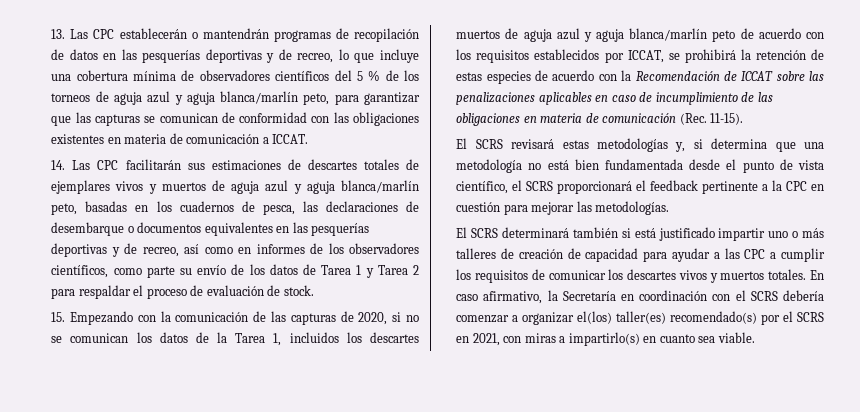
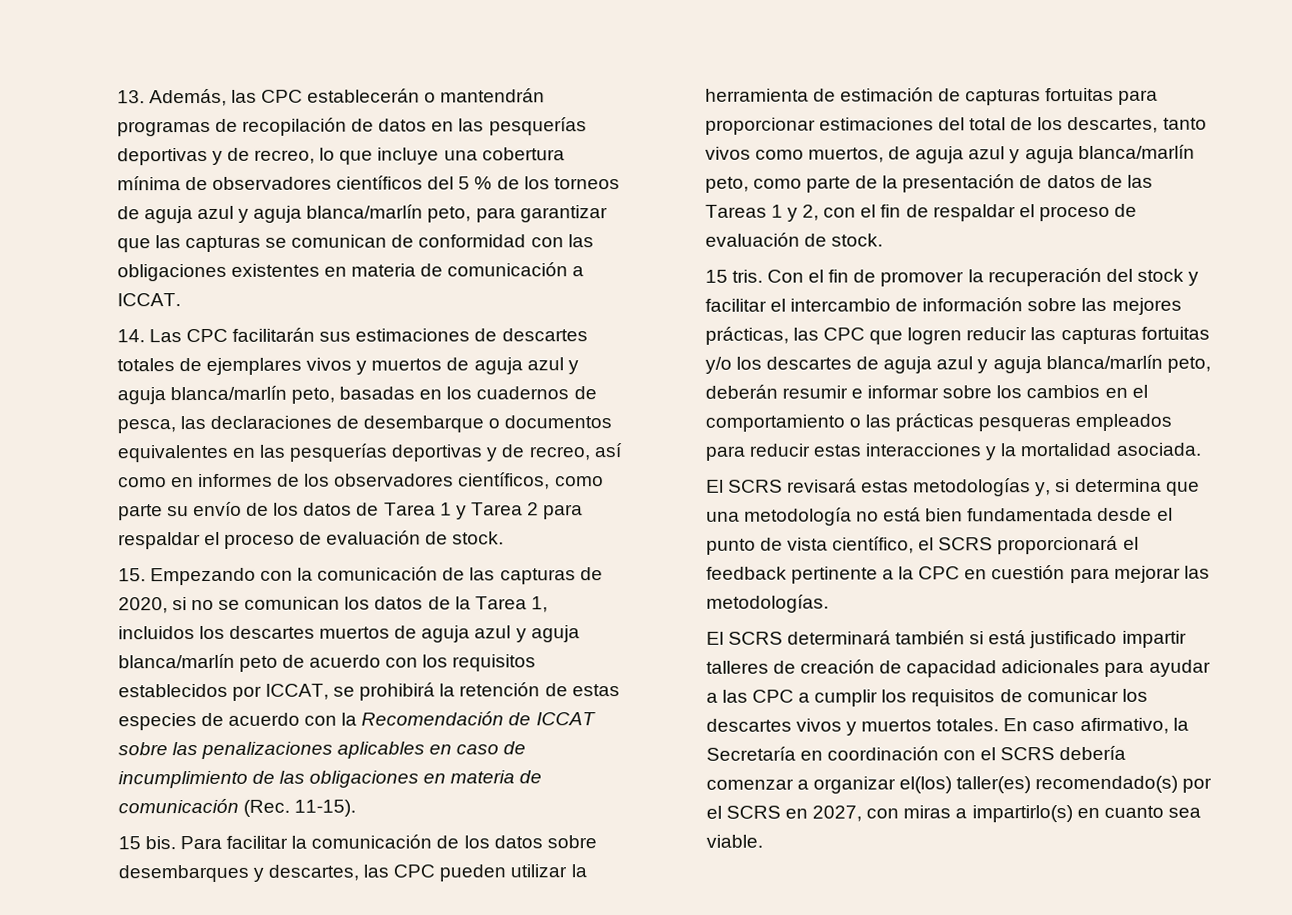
[70,29,89,39] Las -> [148,88,257,107] Además, las
(744, 119) none -> [117,834,597,850] [117,864,587,883] [704,87,1159,106] [704,116,1207,135] [704,144,1195,164] [704,174,1153,193] [704,203,1138,222] [704,232,883,247] [704,267,1200,287] [704,297,1182,315] [704,326,1210,345] [704,354,1211,374] [704,384,1148,399] [704,413,1173,432] [704,442,1201,461] // 15 bis. Para facilitar la comunicación de los datos sobre desembarques y descartes, las CPC pueden utilizar la herramienta de estimación de capturas fortuitas para proporcionar estimaciones del total de los descartes, tanto vivos como muertos, de aguja azul y aguja blanca/marlín peto, como parte de la presentación de datos de las Tareas 1 y 2, con el fin de respaldar el proceso de evaluación de stock. // 15 tris. Con el fin de promover la recuperación del stock y facilitar el intercambio de información sobre las mejores prácticas, las CPC que logren reducir las capturas fortuitas y/o los descartes de aguja azul y aguja blanca/marlín peto, deberán resumir e informar sobre los cambios en el comportamiento o las prácticas pesqueras empleados para reducir estas interacciones y la mortalidad asociada.
[768,228,824,238] uno o más -> (1187, 639) none
(639, 255) none -> [1001,659,1101,674] adicionales
[472,333,500,346] 2021, -> [812,805,863,822] 2027,

